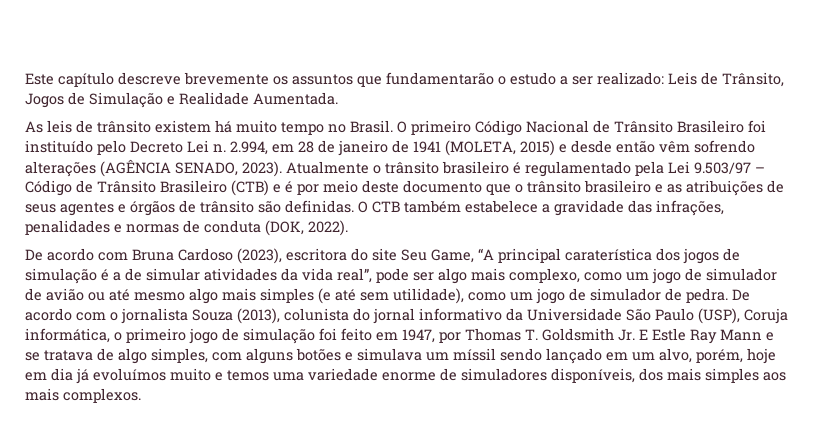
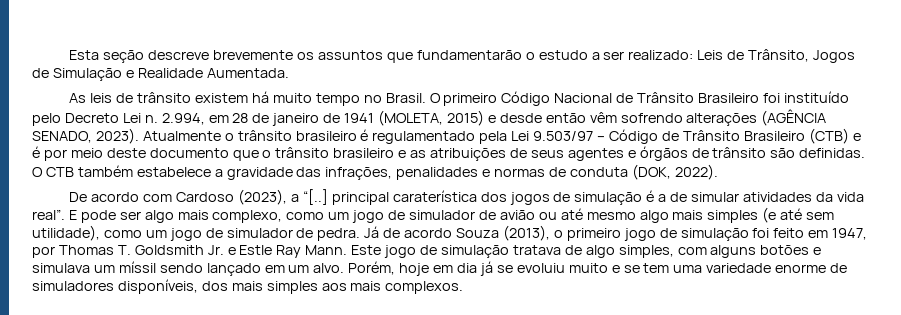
[25,72,114,87] Este capítulo -> [69,50,145,63] Esta seção
[132,249,174,261] Bruna -> (173, 198) none
[286,248,494,263] escritora do site Seu Game, “A -> [290,189,328,205] a “[..]
[337,268,372,283] real”, -> [32,209,77,220] real”. E
[732,289,750,301] [25,308,788,324] [25,328,110,343] De acordo com o jornalista Souza (2013), colunista do jornal informativo da Universidade São Paulo (USP), Coruja informática, -> [364,225,550,241] Já de acordo Souza (2013),
[639,329,648,340] E -> [227,247,236,255] e
[720,329,774,341] [25,352,40,361] Mann e se -> [305,245,509,258] Mann. Este jogo de simulação
[659,348,743,363] alvo, porém, -> [313,261,396,275] alvo. Porém,
[93,368,269,381] evoluímos muito e temos -> [496,263,670,273] se evoluiu muito e se tem

